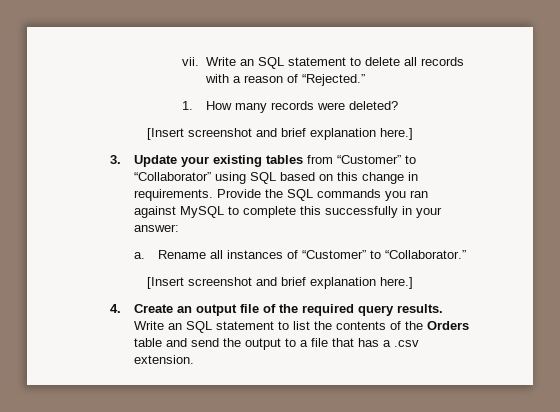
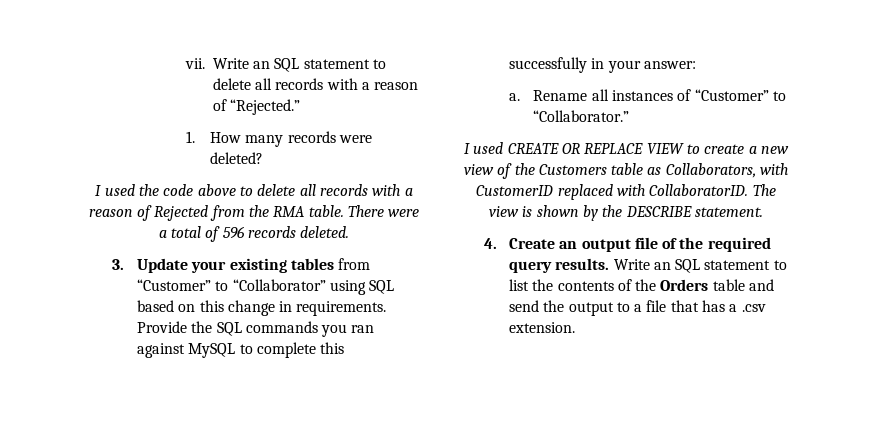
[147,128,413,140] [Insert screenshot and brief explanation here.] -> [95,184,413,196] [88,205,420,221] [158,226,350,242] I used the code above to delete all records with a reason of Rejected from the RMA table. There were a total of 596 records deleted.
[147,277,413,289] [Insert screenshot and brief explanation here.] -> [464,142,789,154] [463,163,789,179] [476,184,776,200] [489,205,763,221] I used CREATE OR REPLACE VIEW to create a new view of the Customers table as Collaborators, with CustomerID replaced with CollaboratorID. The view is shown by the DESCRIBE statement.

